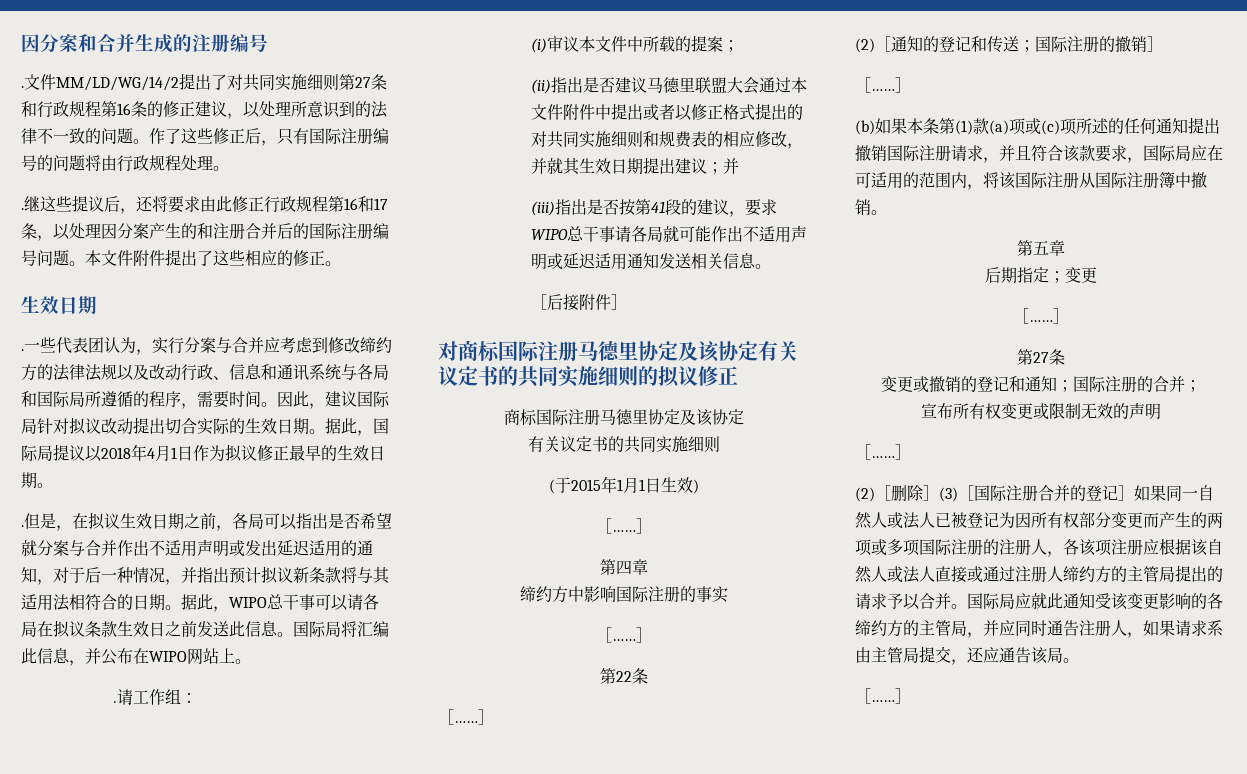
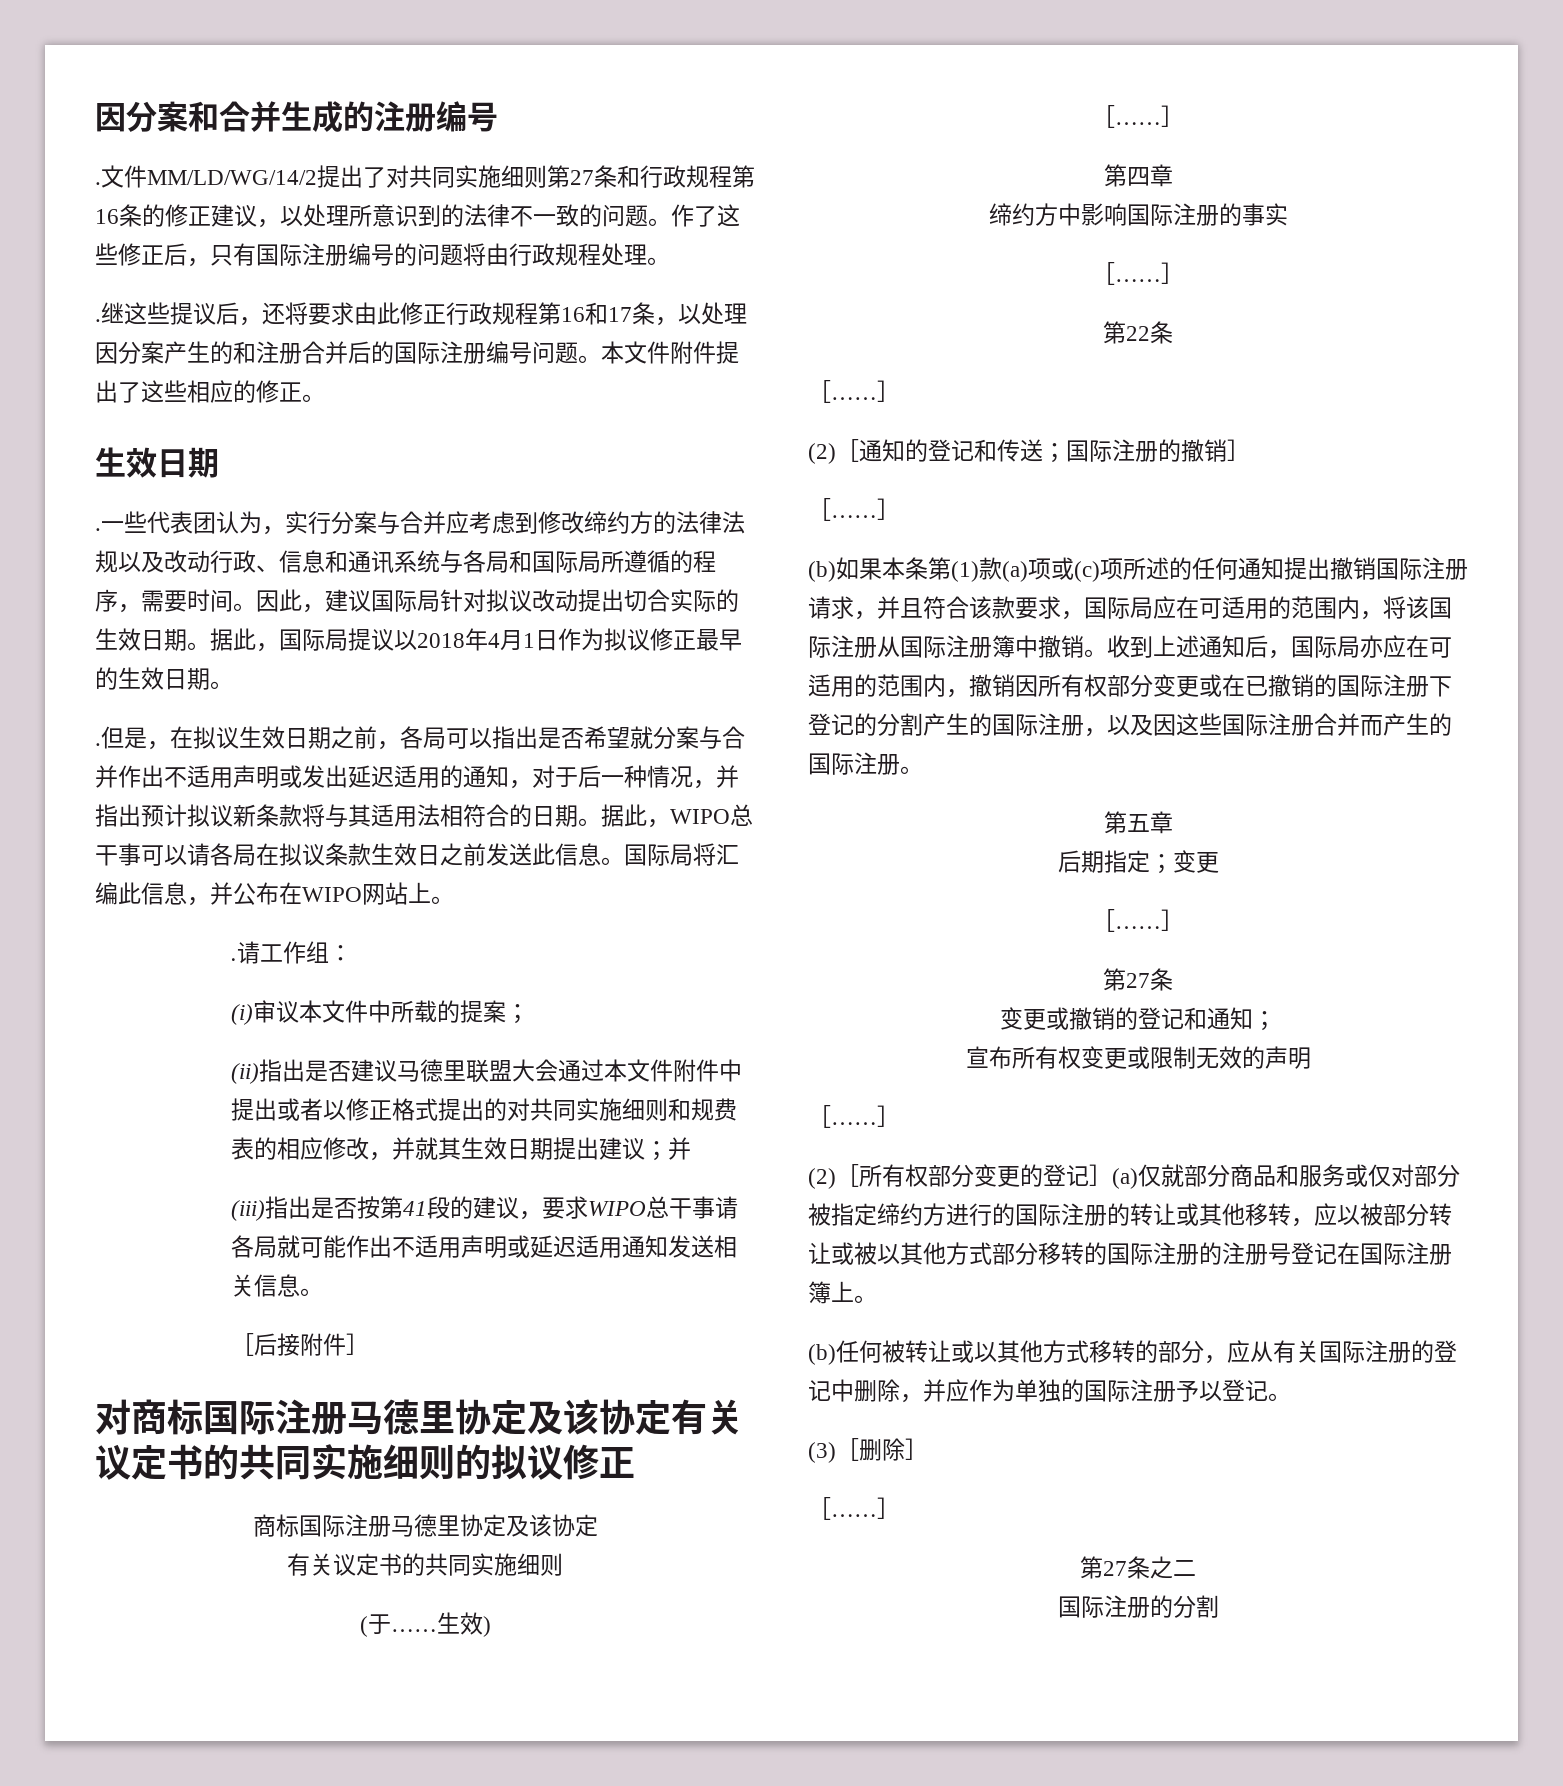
[570,476,661,493] 2015年1月1日 -> [390,1629,437,1632] ……
(887, 212) none -> [1107,635,1452,659] [808,674,1452,698] [808,713,1452,737] [808,752,923,775] 收到上述通知后，国际局亦应在可适用的范围内，撤销因所有权部分变更或在已撤销的国际注册下登记的分割产生的国际注册，以及因这些国际注册合并而产生的国际注册。
[1072,376,1201,392] 国际注册的合并； -> (1276, 1021) none
[891,485,1214,502] [855,512,1223,529] [855,538,1223,557] [855,565,1223,583] [855,593,1223,610] [855,620,1223,638] [855,646,1079,665] [855,688,911,704] 删除］(3)［国际注册合并的登记］如果同一自然人或法人已被登记为因所有权部分变更而产生的两项或多项国际注册的注册人，各该项注册应根据该自然人或法人直接或通过注册人缔约方的主管局提出的请求予以合并。国际局应就此通知受该变更影响的各缔约方的主管局，并应同时通告注册人，如果请求系由主管局提交，还应通告该局。 // ［……］ -> [859,1164,1460,1189] [808,1203,1452,1227] [808,1242,1452,1265] [808,1281,877,1304] [808,1340,1457,1365] [808,1379,1291,1403] [808,1438,928,1463] [808,1497,900,1520] [1080,1556,1196,1579] [1057,1595,1219,1618] 所有权部分变更的登记］(a)仅就部分商品和服务或仅对部分被指定缔约方进行的国际注册的转让或其他移转，应以被部分转让或被以其他方式部分移转的国际注册的注册号登记在国际注册簿上。 // (b)任何被转让或以其他方式移转的部分，应从有关国际注册的登记中删除，并应作为单独的国际注册予以登记。 // (3)［删除］ // ［……］ // 第27条之二 // 国际注册的分割

